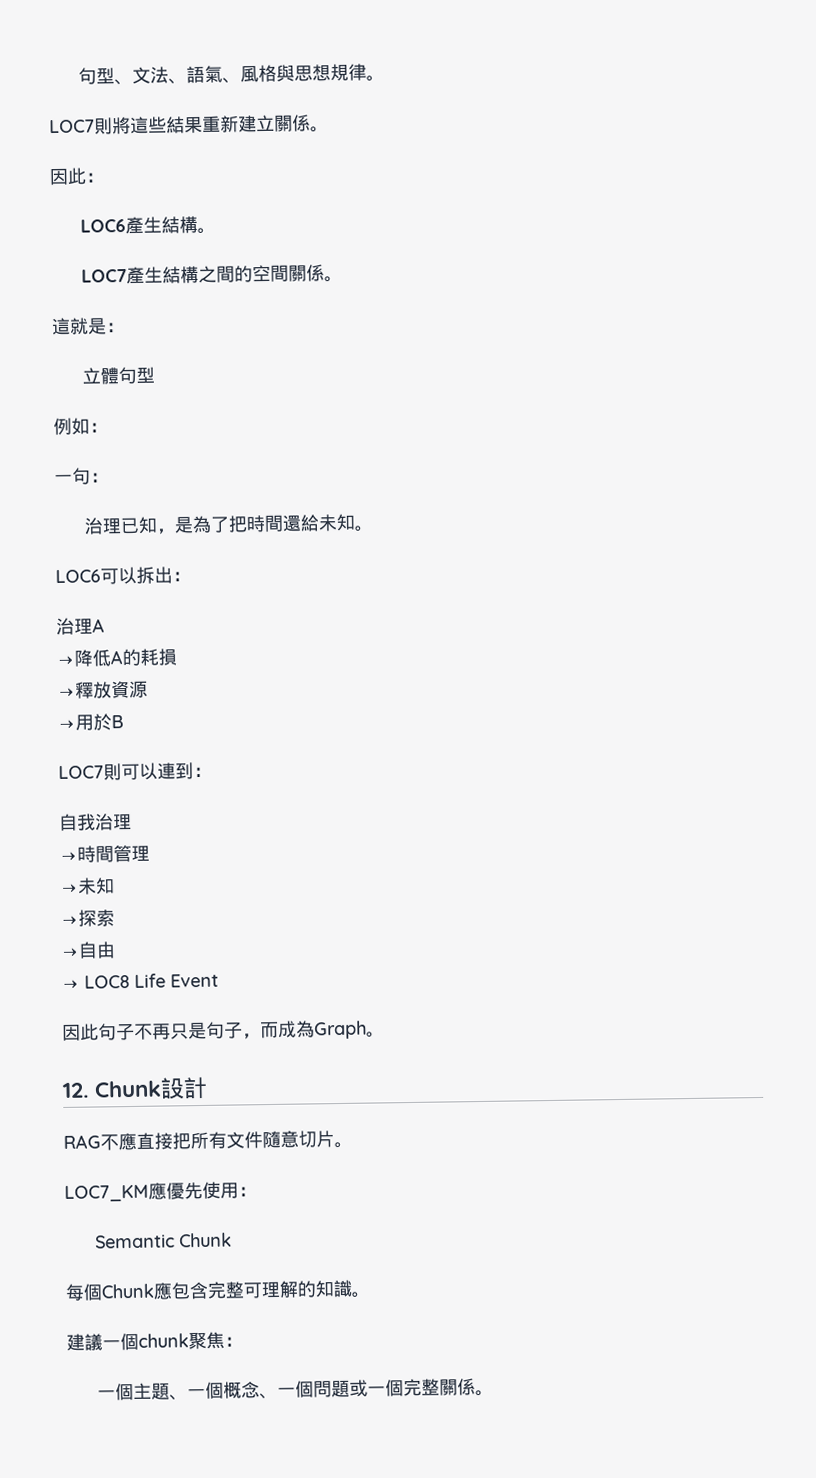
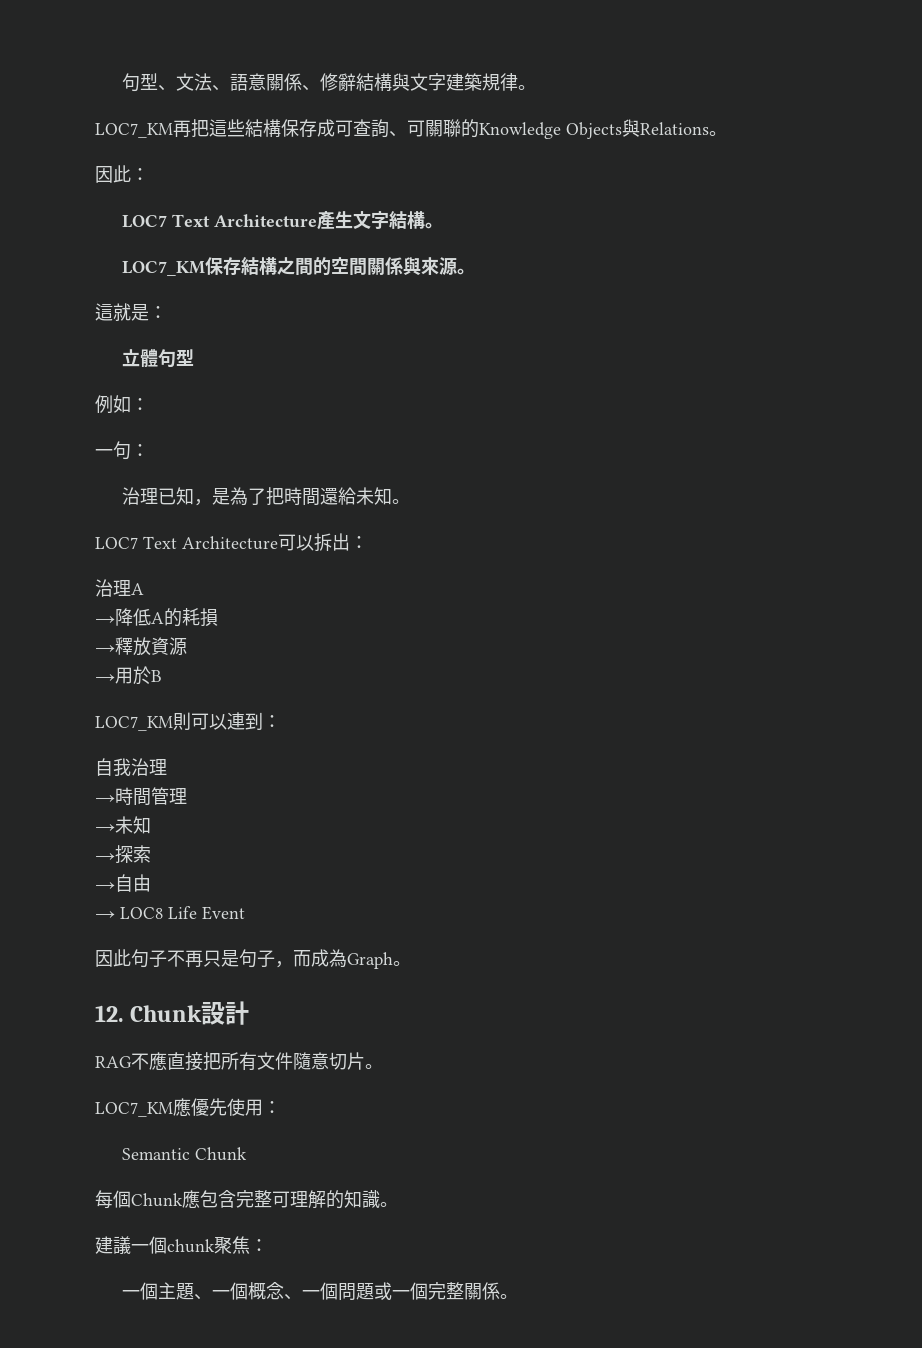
[204,63,386,84] [49,114,329,135] [49,167,105,186] [80,216,163,234] 氣、風格與思想規律。 // LOC7則將這些結果重新建立關係。 // 因此： // LOC6產生 -> [248,73,537,91] [95,119,727,139] [95,165,149,183] [122,211,390,230] 意關係、修辭結構與文字建築規律。 // LOC7_KM再把這些結構保存成可查詢、可關聯的Knowledge Objects與Relations。 // 因此： // LOC7 Text Architecture產生文字
[81,266,164,284] LOC7產生 -> [122,257,242,276] LOC7_KM保存
(326, 273) none -> [403,257,458,275] 與來源
[55,569,101,584] LOC6 -> [95,536,278,550] LOC7 Text Architecture
[58,765,104,780] LOC7 -> [95,716,173,731] LOC7_KM

